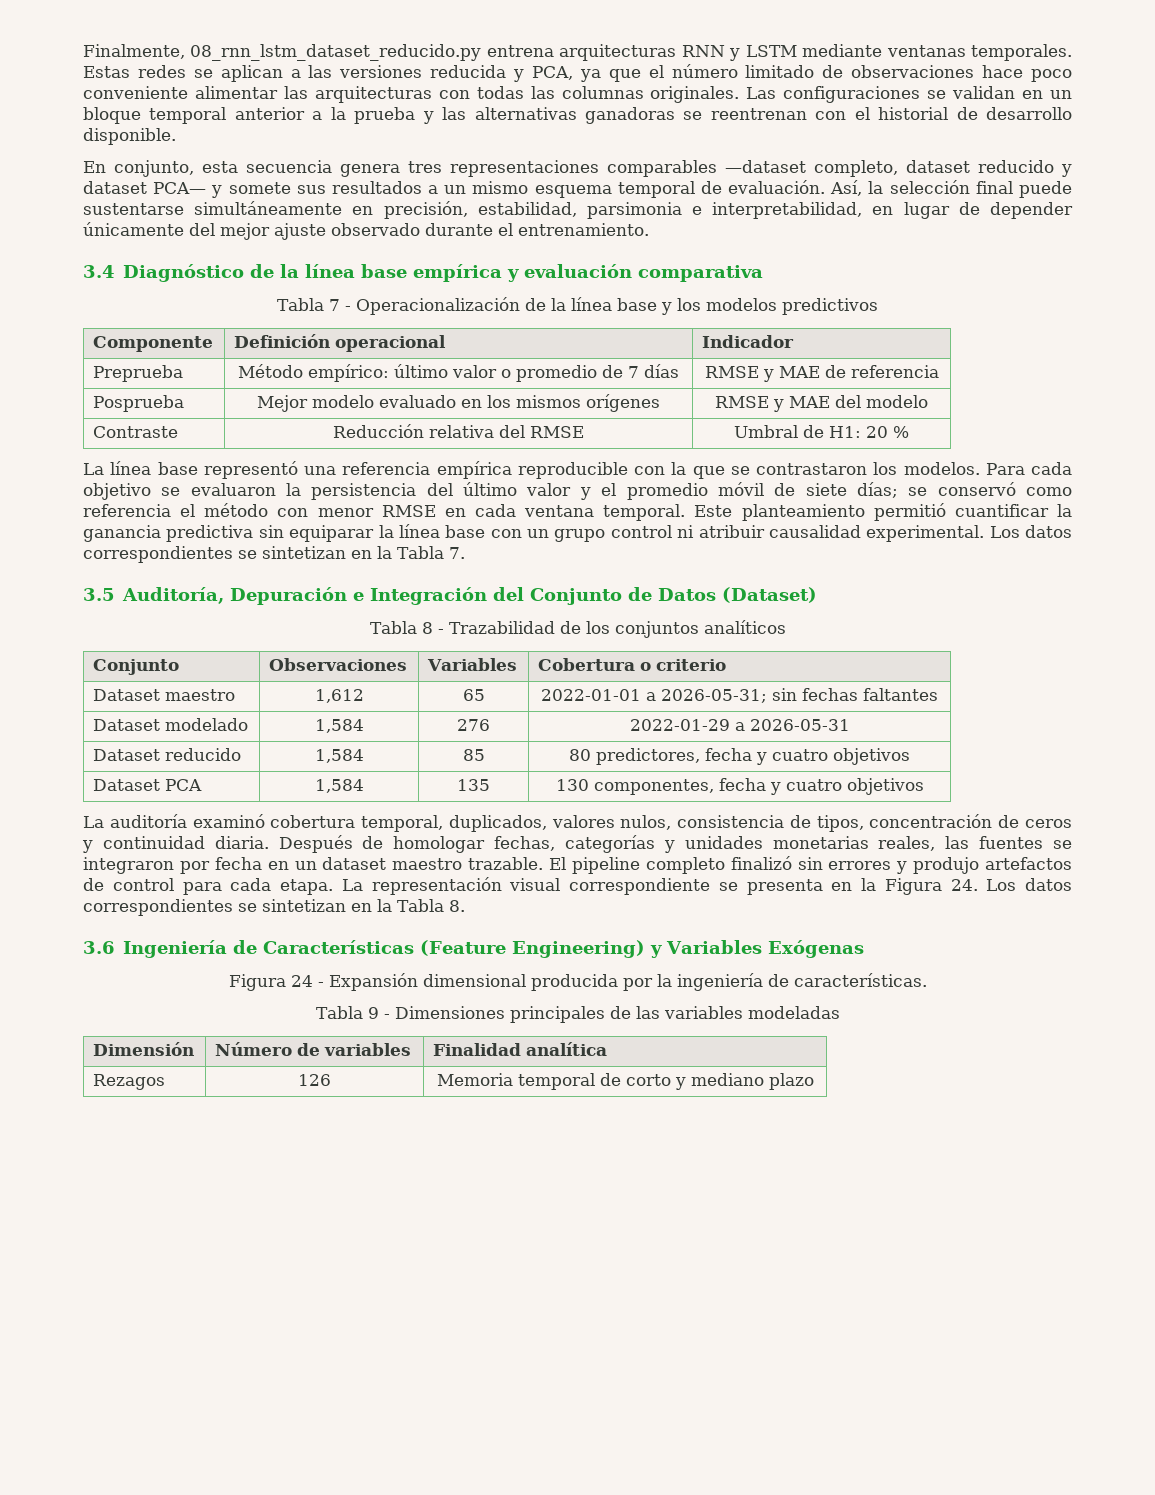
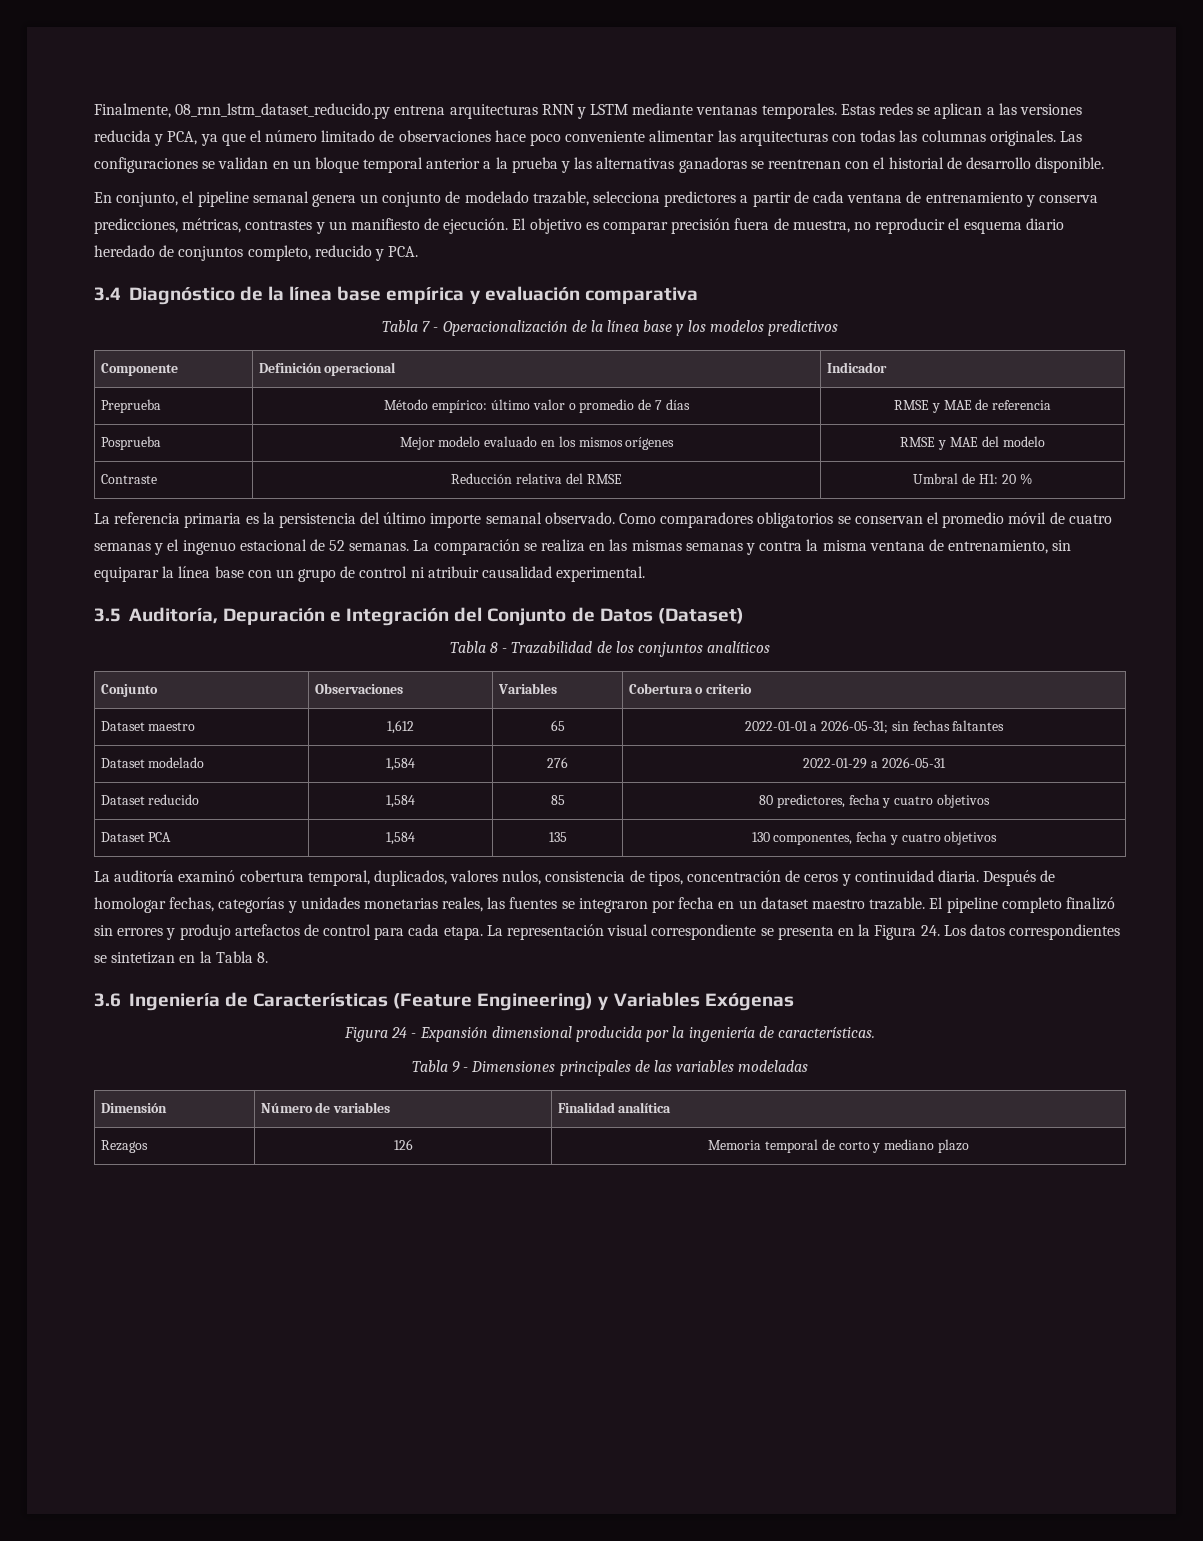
[202,160,1072,177] [83,180,1072,198] [83,201,1073,219] [83,222,649,240] esta secuencia genera tres representaciones comparables —dataset completo, dataset reducido y dataset PCA— y somete sus resultados a un mismo esquema temporal de evaluación. Así, la selección final puede sustentarse simultáneamente en precisión, estabilidad, parsimonia e interpretabilidad, en lugar de depender únicamente del mejor ajuste observado durante el entrenamiento. -> [182,191,1098,207] [94,218,1064,234] [94,245,419,261] el pipeline semanal genera un conjunto de modelado trazable, selecciona predictores a partir de cada ventana de entrenamiento y conserva predicciones, métricas, contrastes y un manifiesto de ejecución. El objetivo es comparar precisión fuera de muestra, no reproducir el esquema diario heredado de conjuntos completo, reducido y PCA.
[110,461,1072,479] [83,482,1073,500] [83,503,1072,521] [83,525,254,542] línea base representó una referencia empírica reproducible con la que se contrastaron los modelos. Para cada objetivo se evaluaron la persistencia del último valor y el promedio móvil de siete días; se conservó como referencia el método con menor RMSE en cada ventana temporal. Este planteamiento permitió cuantificar la ganancia predictiva -> [114,512,1112,528] [94,539,1049,555] referencia primaria es la persistencia del último importe semanal observado. Como comparadores obligatorios se conservan el promedio móvil de cuatro semanas y el ingenuo estacional de 52 semanas. La comparación se realiza en las mismas semanas y contra la misma ventana de entrenamiento,
(606, 535) none -> [340,566,356,578] de
[989,525,1072,538] [83,546,465,563] Los datos correspondientes se sintetizan en la Tabla 7. -> (646, 574) none

